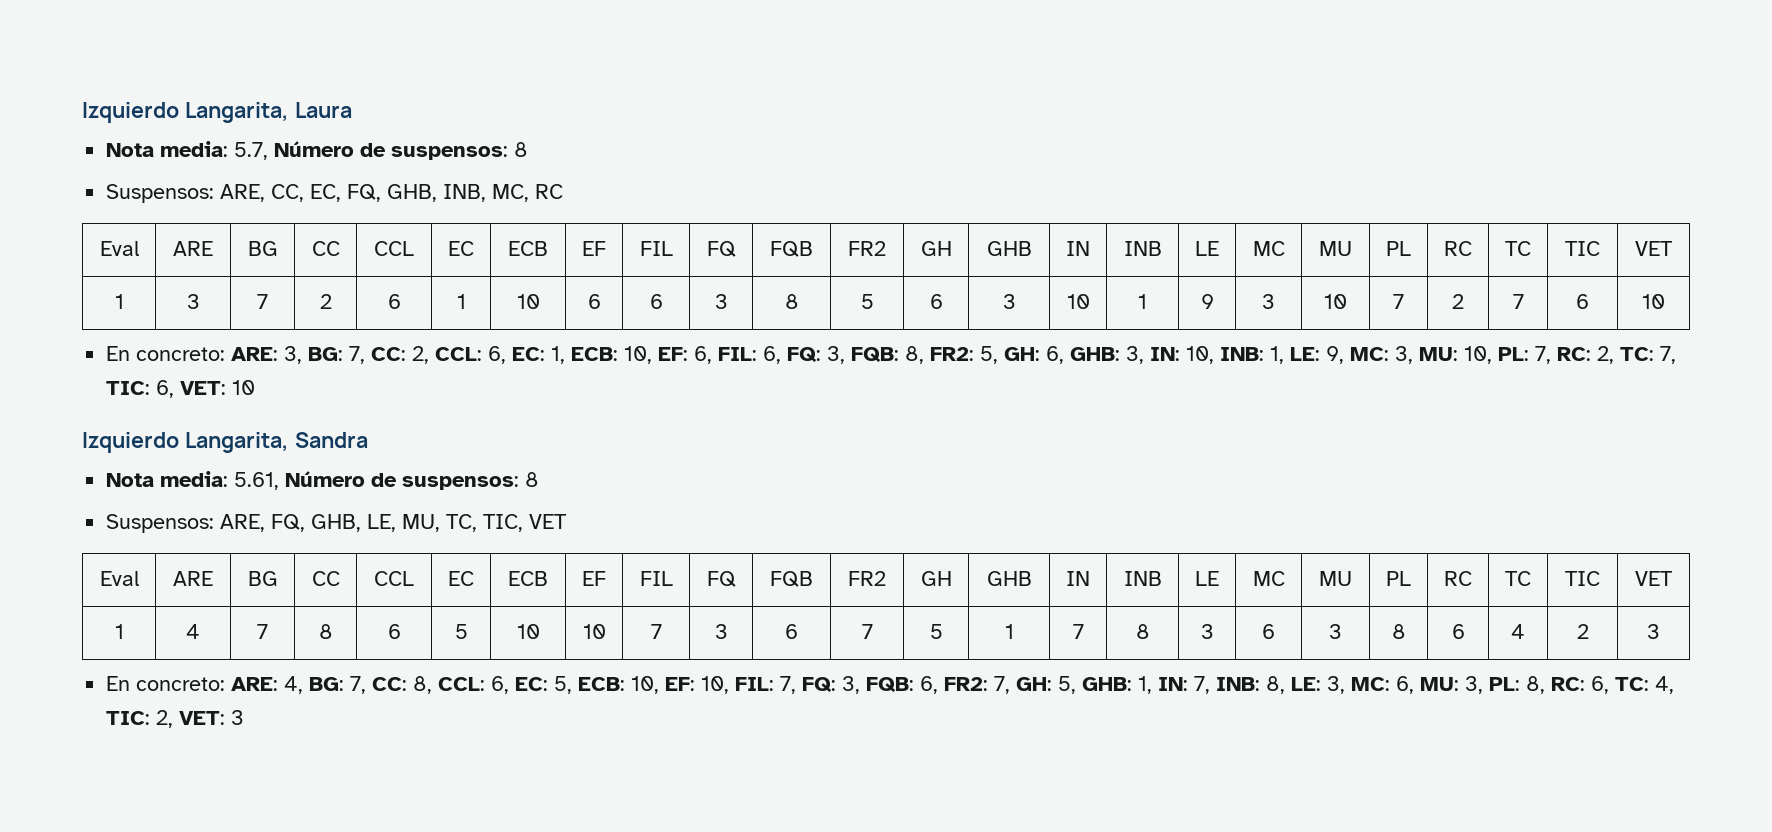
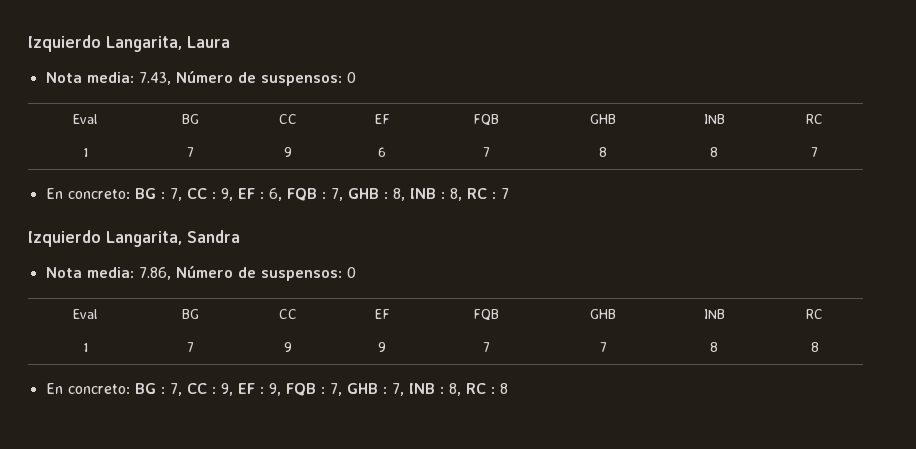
[234,141,529,160] [106,184,564,203] [99,241,139,256] [173,241,213,256] [247,241,278,256] [311,241,340,256] [374,241,414,256] [448,241,474,256] [508,241,548,256] [582,241,606,256] [639,241,673,256] [706,241,736,257] [770,241,813,257] [848,241,886,256] [920,241,952,256] [986,241,1032,256] [1066,241,1090,256] [1123,241,1162,256] [1195,241,1219,256] [1252,241,1285,256] [1319,241,1352,256] [1386,241,1411,256] [1444,241,1472,256] [1505,241,1531,256] [1565,241,1600,256] [1635,241,1673,256] [114,294,124,309] [186,294,200,309] [257,294,268,309] [319,294,332,309] [387,294,401,309] [456,294,466,309] [516,294,540,309] [587,294,601,309] [649,294,663,309] [714,294,728,309] [784,294,799,309] [860,294,874,309] [929,294,943,309] [1002,294,1016,309] [1066,294,1090,309] [1138,294,1147,309] [1200,294,1214,309] [1262,294,1275,309] [1324,294,1347,309] [1393,294,1404,309] [1452,294,1464,309] [1512,294,1524,309] [1576,294,1589,309] [1642,294,1665,309] [106,346,1677,364] [106,380,256,398] 5.7, Número de suspensos: 8 // Suspensos: ARE, CC, EC, FQ, GHB, INB, MC, RC // Eval | ARE | BG | CC | CCL | EC | ECB | EF | FIL | FQ | FQB | FR2 | GH | GHB | IN | INB | LE | MC | MU | PL | RC | TC | TIC | VET // 1 | 3 | 7 | 2 | 6 | 1 | 10 | 6 | 6 | 3 | 8 | 5 | 6 | 3 | 10 | 1 | 9 | 3 | 10 | 7 | 2 | 7 | 6 | 10 // En concreto: ARE: 3, BG: 7, CC: 2, CCL: 6, EC: 1, ECB: 10, EF: 6, FIL: 6, FQ: 3, FQB: 8, FR2: 5, GH: 6, GHB: 3, IN: 10, INB: 1, LE: 9, MC: 3, MU: 10, PL: 7, RC: 2, TC: 7, TIC: 6, VET: 10 -> [138,71,356,86] [73,114,98,124] [182,114,199,124] [278,114,297,124] [374,114,390,124] [473,114,499,126] [590,114,616,124] [703,114,725,124] [806,114,823,124] [82,148,89,157] [187,147,194,157] [283,147,292,157] [378,147,386,157] [482,147,490,157] [599,147,607,157] [710,147,718,157] [811,147,818,157] [45,188,509,201] 7.43, Número de suspensos: 0 // Eval | BG | CC | EF | FQB | GHB | INB | RC // 1 | 7 | 9 | 6 | 7 | 8 | 8 | 7 // En concreto: BG : 7, CC : 9, EF : 6, FQB : 7, GHB : 8, INB : 8, RC : 7
[234,471,540,490] [106,514,568,533] [99,571,139,586] [173,571,213,586] [247,571,278,586] [311,571,340,586] [374,571,414,586] [448,571,474,586] [508,571,548,586] [582,571,606,586] [639,571,673,586] [706,571,736,587] [770,571,813,587] [848,571,886,586] [920,571,952,586] [986,571,1032,586] [1066,571,1090,586] [1123,571,1162,586] [1195,571,1219,586] [1252,571,1285,586] [1319,571,1352,586] [1386,571,1411,586] [1444,571,1472,586] [1505,571,1531,586] [1565,571,1600,586] [1635,571,1673,586] [114,624,124,639] [186,624,200,639] [257,624,268,639] [318,624,333,639] [387,624,401,639] [454,624,468,639] [516,624,540,639] [582,624,606,639] [650,624,662,639] [714,624,728,639] [785,624,798,639] [861,624,873,639] [929,624,943,639] [1004,624,1014,639] [1072,624,1084,639] [1135,624,1150,639] [1200,624,1214,639] [1262,624,1275,639] [1329,624,1342,639] [1391,624,1406,639] [1451,624,1465,639] [1511,624,1525,639] [1576,624,1589,639] [1647,624,1660,639] [106,676,1675,694] [106,710,245,728] 5.61, Número de suspensos: 8 // Suspensos: ARE, FQ, GHB, LE, MU, TC, TIC, VET // Eval | ARE | BG | CC | CCL | EC | ECB | EF | FIL | FQ | FQB | FR2 | GH | GHB | IN | INB | LE | MC | MU | PL | RC | TC | TIC | VET // 1 | 4 | 7 | 8 | 6 | 5 | 10 | 10 | 7 | 3 | 6 | 7 | 5 | 1 | 7 | 8 | 3 | 6 | 3 | 8 | 6 | 4 | 2 | 3 // En concreto: ARE: 4, BG: 7, CC: 8, CCL: 6, EC: 5, ECB: 10, EF: 10, FIL: 7, FQ: 3, FQB: 6, FR2: 7, GH: 5, GHB: 1, IN: 7, INB: 8, LE: 3, MC: 6, MU: 3, PL: 8, RC: 6, TC: 4, TIC: 2, VET: 3 -> [138,266,356,281] [73,309,98,319] [182,309,199,319] [278,309,297,319] [374,309,390,319] [473,309,499,321] [590,309,616,319] [703,309,725,319] [806,309,823,319] [82,343,89,352] [187,342,194,352] [283,342,292,352] [378,342,386,352] [482,342,490,352] [599,342,607,352] [710,342,718,352] [810,342,819,352] [45,383,508,396] 7.86, Número de suspensos: 0 // Eval | BG | CC | EF | FQB | GHB | INB | RC // 1 | 7 | 9 | 9 | 7 | 7 | 8 | 8 // En concreto: BG : 7, CC : 9, EF : 9, FQB : 7, GHB : 7, INB : 8, RC : 8

